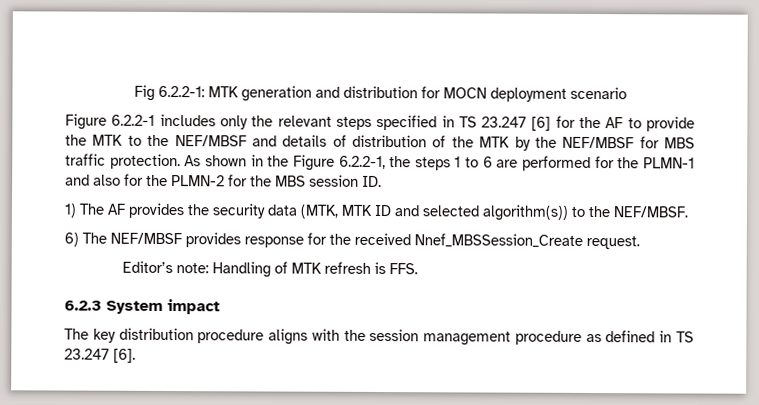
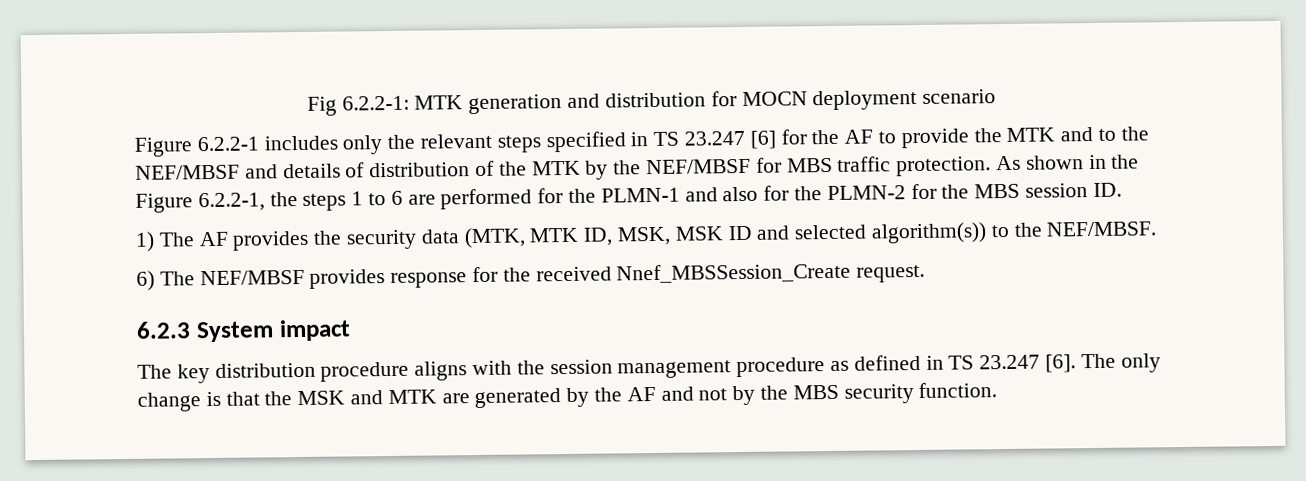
(124, 140) none -> [1060,126,1094,142] and
(372, 210) none -> [583,226,724,246] ID, MSK, MSK
[121,260,418,278] // Editor’s note: Handling of MTK refresh is FFS. -> (926, 273) none
(136, 355) none -> [1080,353,1161,373] [137,382,998,412] The only change is that the MSK and MTK are generated by the AF and not by the MBS security function.

